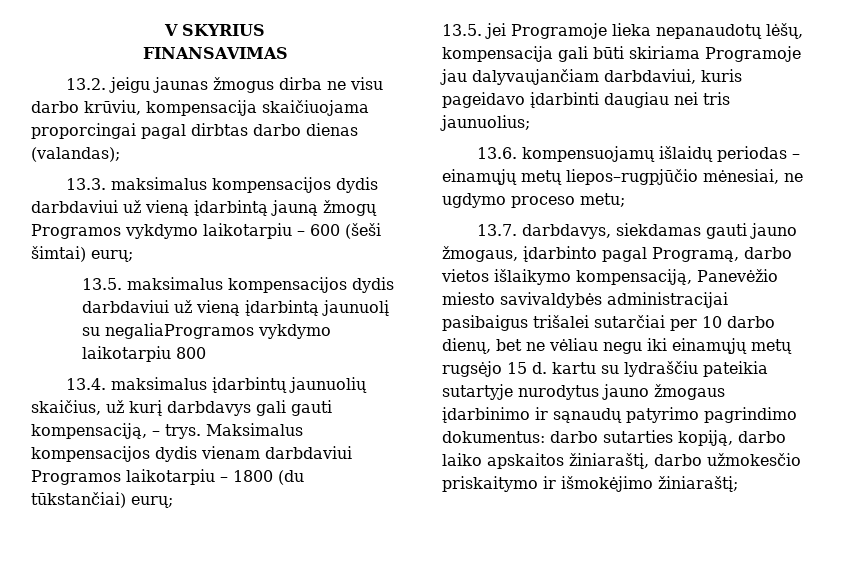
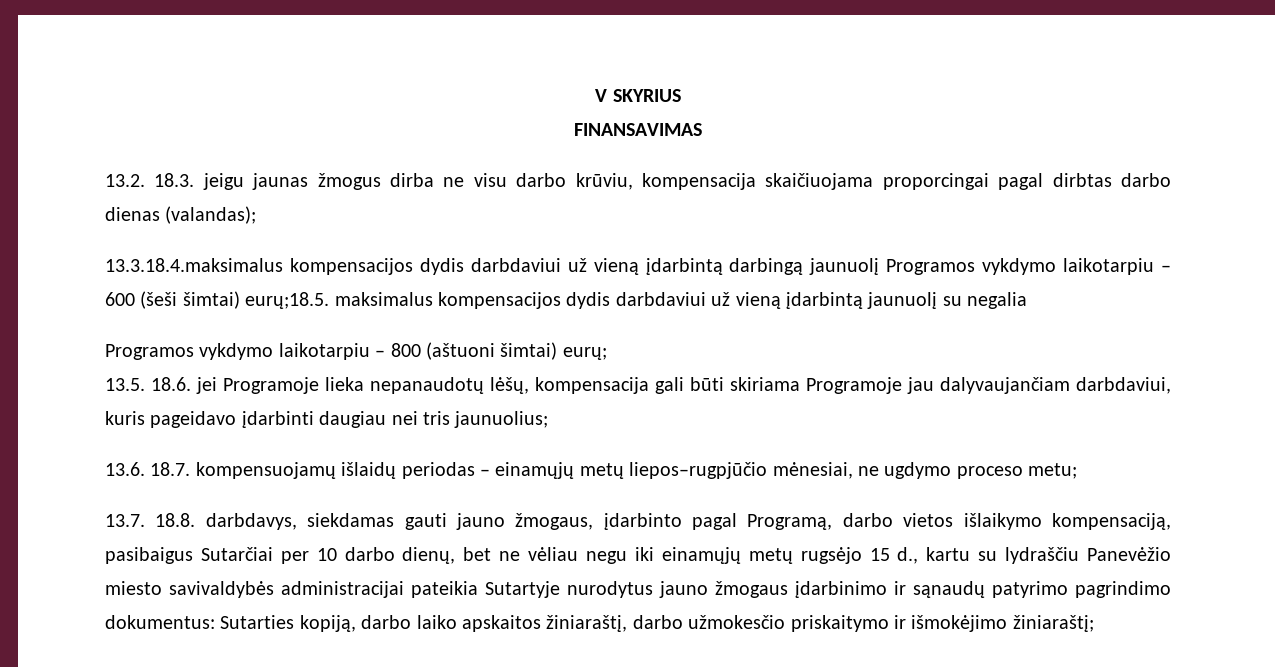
(106, 84) none -> [154,173,195,187] 18.3.
[65,177,378,193] [31,200,377,216] 13.3. maksimalus kompensacijos dydis darbdaviui už vieną įdarbintą jauną žmogų -> [105,258,880,275] 13.3.18.4.maksimalus kompensacijos dydis darbdaviui už vieną įdarbintą darbingą jaunuolį
[91,250,133,262] [81,278,122,290] eurų; // 13.5. -> [245,292,330,309] eurų;18.5.
[104,323,331,339] [81,346,171,362] negaliaProgramos vykdymo laikotarpiu -> [967,292,1028,309] [105,343,386,360] negalia // Programos vykdymo laikotarpiu –
[65,377,367,393] [31,400,332,416] [31,423,303,439] [31,446,352,462] [31,469,304,485] [31,492,173,508] [442,24,482,36] // 13.4. maksimalus įdarbintų jaunuolių skaičius, už kurį darbdavys gali gauti kompensaciją, – trys. Maksimalus kompensacijos dydis vienam darbdaviui Programos laikotarpiu – 1800 (du tūkstančiai) eurų; // 13.5. -> [425,342,607,360] [105,377,191,391] (aštuoni šimtai) eurų; // 13.5. 18.6.
(517, 153) none -> [150,462,191,476] 18.7.
(517, 230) none -> [155,513,196,527] 18.8.
[697,269,778,282] [442,292,728,308] [442,315,665,331] Panevėžio miesto savivaldybės administracijai pasibaigus trišalei sutarčiai -> [105,547,273,564] pasibaigus Sutarčiai
[532,362,547,374] d. -> [897,547,919,564] d.,
[703,361,768,377] [442,384,513,400] pateikia sutartyje -> [1087,547,1172,561] [105,581,560,598] Panevėžio miesto savivaldybės administracijai pateikia Sutartyje
[550,430,673,443] darbo sutarties -> [220,615,295,629] Sutarties

